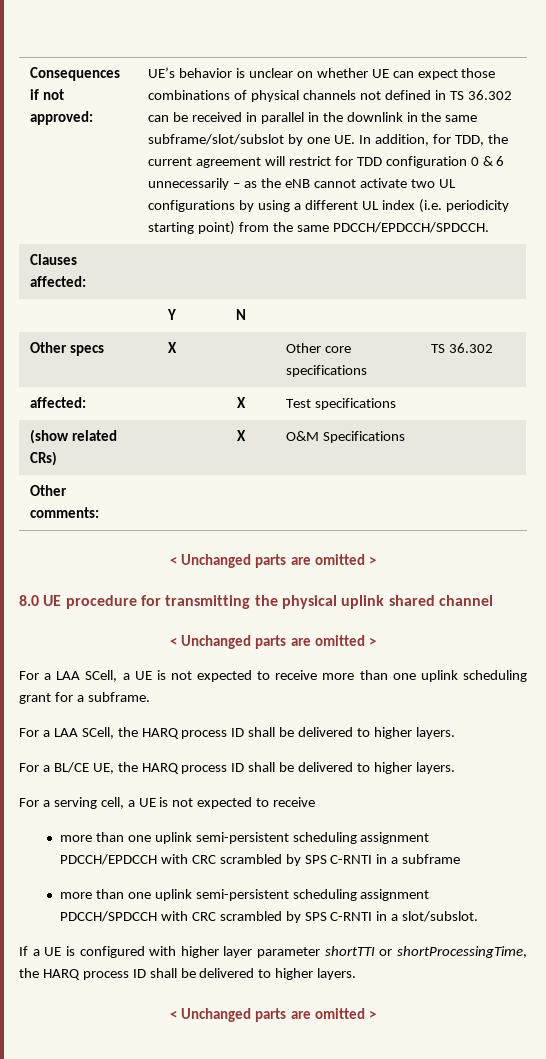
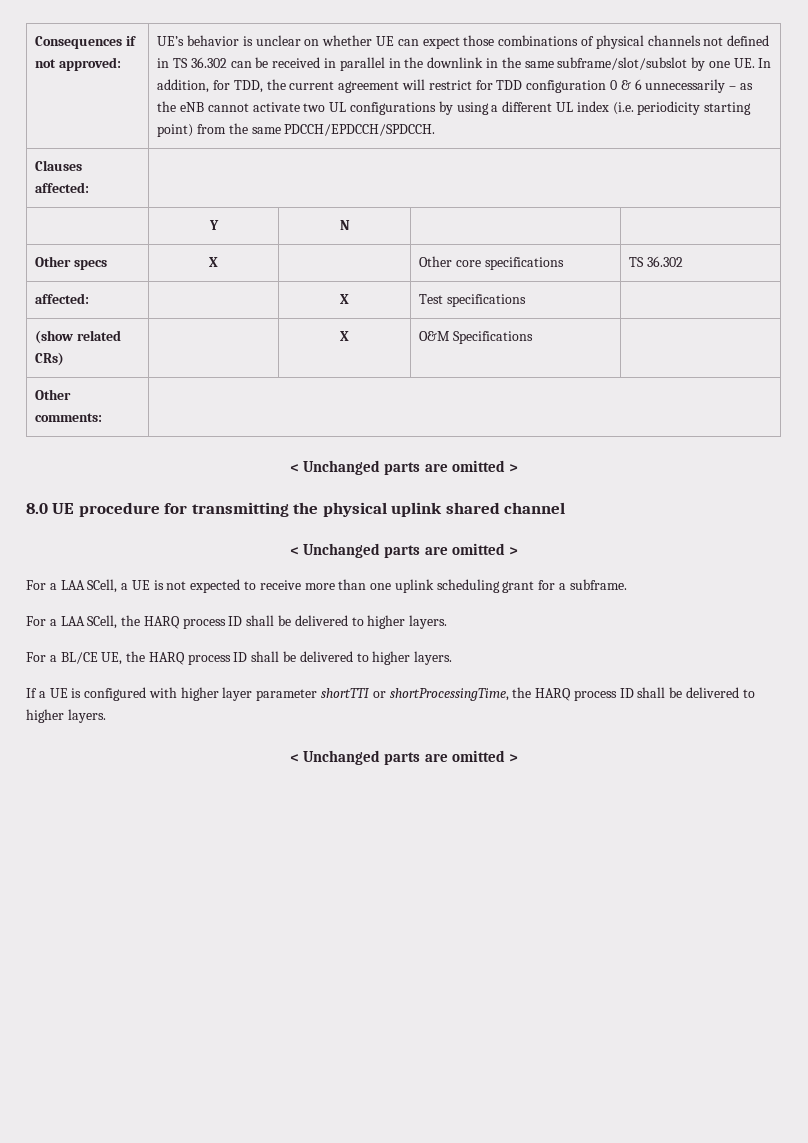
[19,797,316,809] [59,832,430,844] [59,854,461,866] [59,889,430,901] [59,911,479,923] // For a serving cell, a UE is not expected to receive // more than one uplink semi-persistent scheduling assignment PDCCH/EPDCCH with CRC scrambled by SPS C-RNTI in a subframe // more than one uplink semi-persistent scheduling assignment PDCCH/SPDCCH with CRC scrambled by SPS C-RNTI in a slot/subslot. -> (453, 658) none

